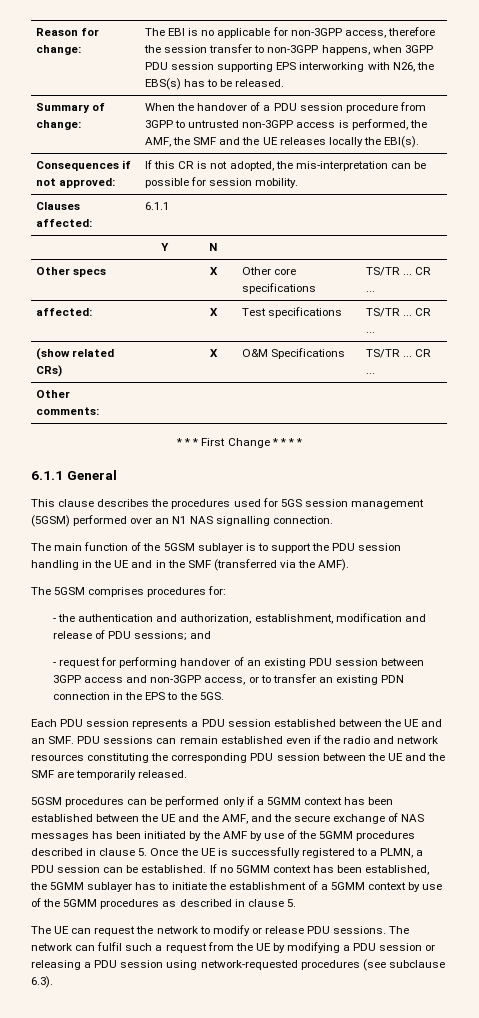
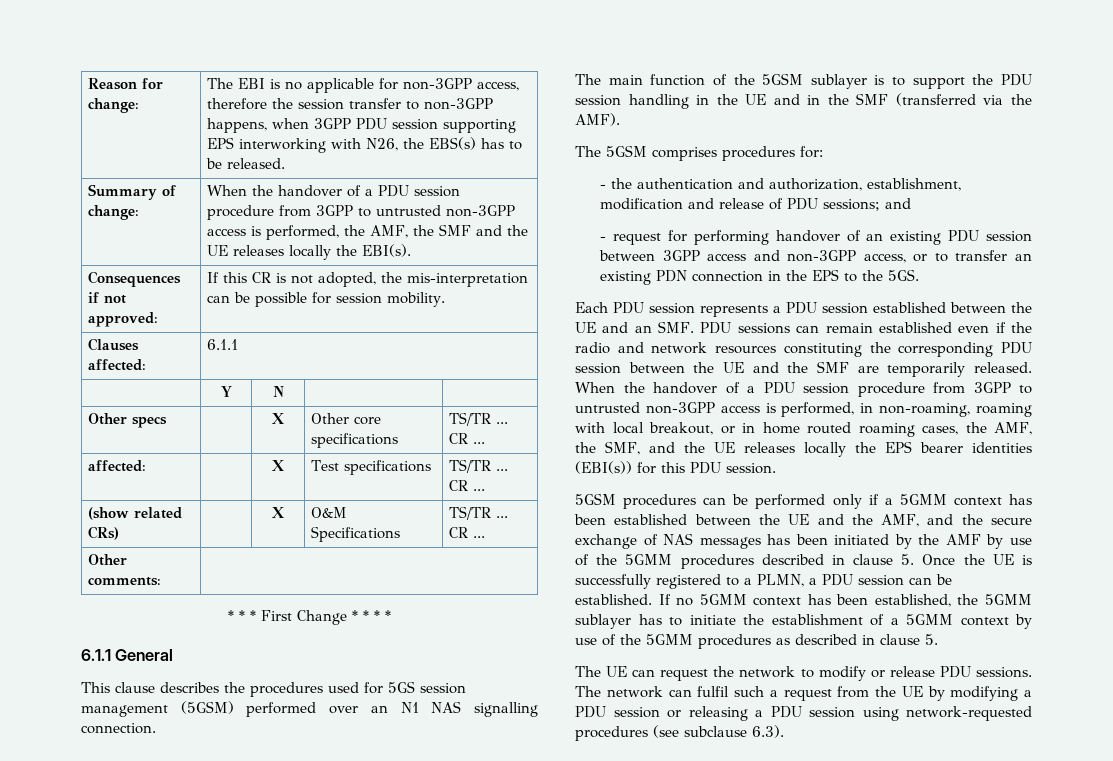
(188, 774) none -> [575,382,1032,397] [575,402,1032,417] [575,422,1033,437] [575,441,1032,457] [575,461,776,474] When the handover of a PDU session procedure from 3GPP to untrusted non-3GPP access is performed, in non-roaming, roaming with local breakout, or in home routed roaming cases, the AMF, the SMF, and the UE releases locally the EPS bearer identities (EBI(s)) for this PDU session.

